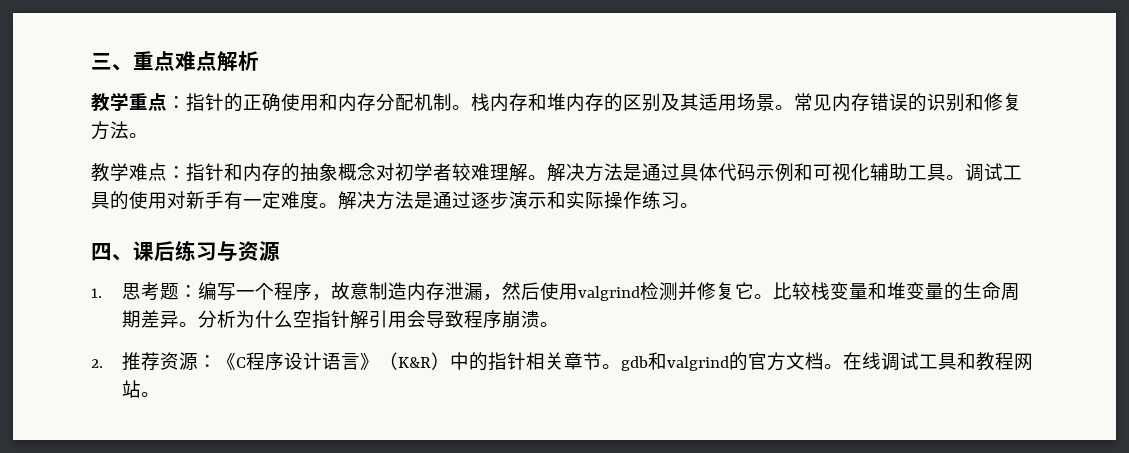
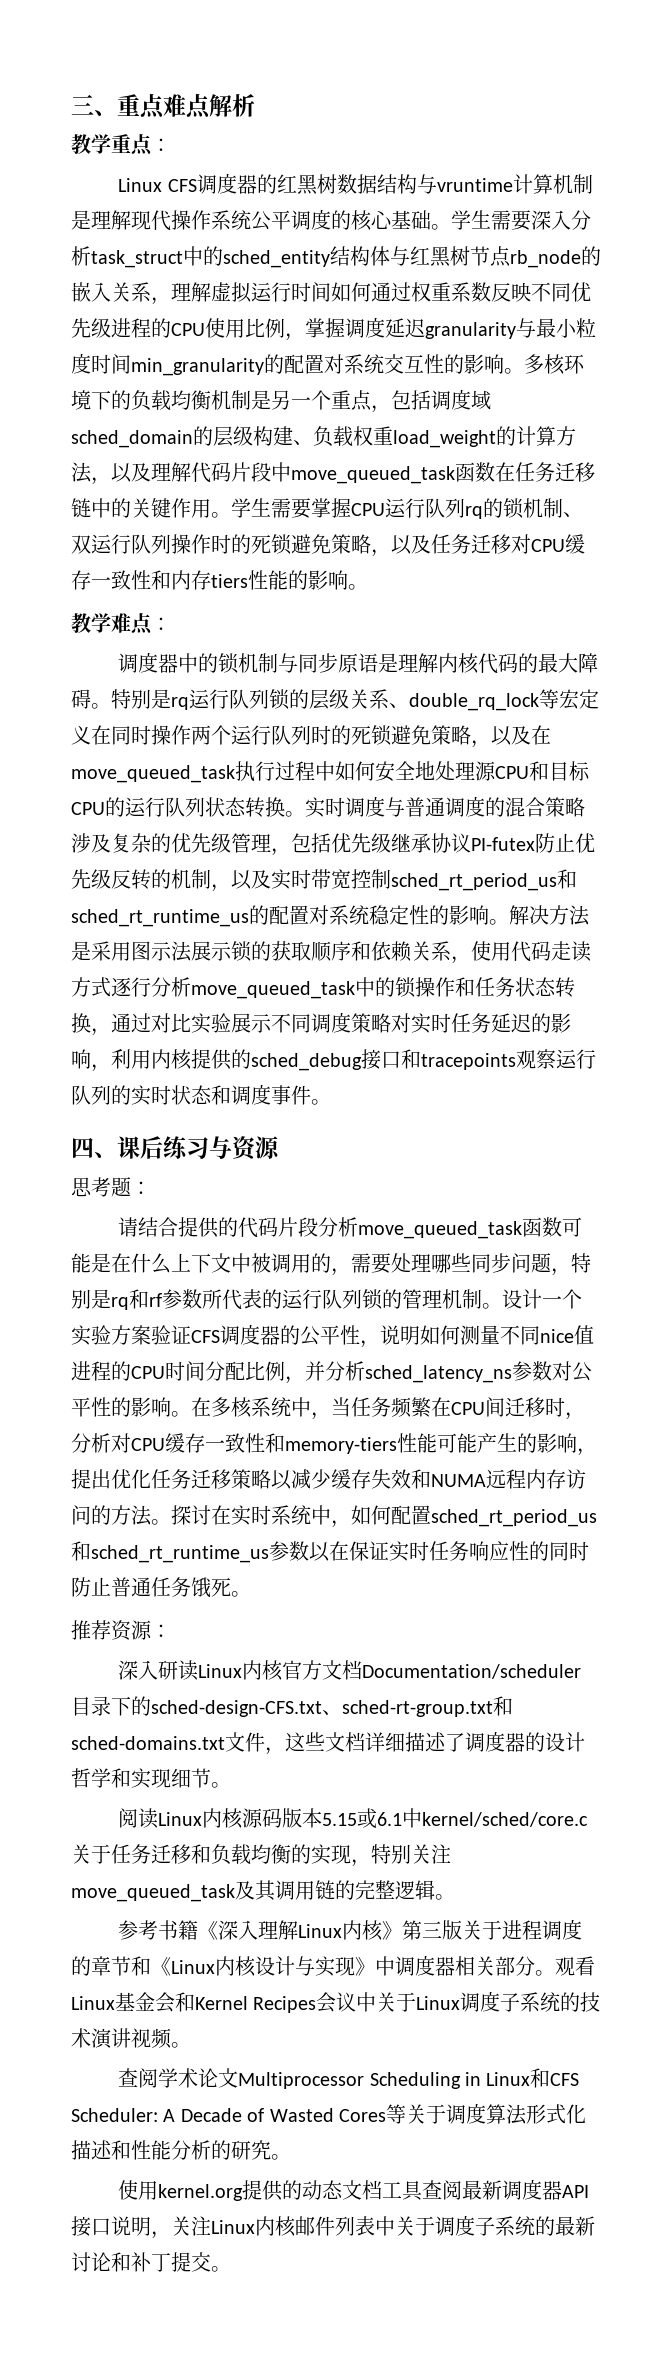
[186,93,1022,112] [91,121,148,140] [91,163,1022,182] [91,191,680,210] 指针的正确使用和内存分配机制。栈内存和堆内存的区别及其适用场景。常见内存错误的识别和修复方法。 // 教学难点：指针和内存的抽象概念对初学者较难理解。解决方法是通过具体代码示例和可视化辅助工具。调试工具的使用对新手有一定难度。解决方法是通过逐步演示和实际操作练习 -> [118,173,593,195] [71,209,591,231] [71,246,601,268] [71,282,591,305] [71,317,596,341] [71,353,585,376] [71,389,491,413] [71,426,576,448] [71,462,595,485] [71,498,583,519] [71,534,585,557] [71,570,368,590] [71,613,171,635] [118,652,599,674] [71,689,599,711] [71,725,551,748] [71,761,590,783] [71,796,585,818] [71,833,595,856] [71,869,577,892] [71,905,590,927] [71,941,591,964] [71,977,575,999] [71,1012,571,1036] [71,1049,596,1072] [71,1084,311,1106] // Linux CFS调度器的红黑树数据结构与vruntime计算机制是理解现代操作系统公平调度的核心基础。学生需要深入分析task_struct中的sched_entity结构体与红黑树节点rb_node的嵌入关系，理解虚拟运行时间如何通过权重系数反映不同优先级进程的CPU使用比例，掌握调度延迟granularity与最小粒度时间min_granularity的配置对系统交互性的影响。多核环境下的负载均衡机制是另一个重点，包括调度域sched_domain的层级构建、负载权重load_weight的计算方法，以及理解代码片段中move_queued_task函数在任务迁移链中的关键作用。学生需要掌握CPU运行队列rq的锁机制、双运行队列操作时的死锁避免策略，以及任务迁移对CPU缓存一致性和内存tiers性能的影响。 // 教学难点： // 调度器中的锁机制与同步原语是理解内核代码的最大障碍。特别是rq运行队列锁的层级关系、double_rq_lock等宏定义在同时操作两个运行队列时的死锁避免策略，以及在move_queued_task执行过程中如何安全地处理源CPU和目标CPU的运行队列状态转换。实时调度与普通调度的混合策略涉及复杂的优先级管理，包括优先级继承协议PI-futex防止优先级反转的机制，以及实时带宽控制sched_rt_period_us和sched_rt_runtime_us的配置对系统稳定性的影响。解决方法是采用图示法展示锁的获取顺序和依赖关系，使用代码走读方式逐行分析move_queued_task中的锁操作和任务状态转换，通过对比实验展示不同调度策略对实时任务延迟的影响，利用内核提供的sched_debug接口和tracepoints观察运行队列的实时状态和调度事件
[91,288,102,298] 1. -> (280, 1147) none
[198,282,1021,301] [122,310,560,329] [91,359,103,368] 编写一个程序，故意制造内存泄漏，然后使用valgrind检测并修复它。比较栈变量和堆变量的生命周期差异。分析为什么空指针解引用会导致程序崩溃。 // 2. -> [118,1217,583,1239] [71,1253,591,1276] [71,1289,582,1310] [71,1324,594,1348] [71,1361,592,1384] [71,1397,585,1420] [71,1433,597,1456] [71,1469,586,1490] [71,1505,597,1528] [71,1541,589,1563] [71,1577,251,1598] // 请结合提供的代码片段分析move_queued_task函数可能是在什么上下文中被调用的，需要处理哪些同步问题，特别是rq和rf参数所代表的运行队列锁的管理机制。设计一个实验方案验证CFS调度器的公平性，说明如何测量不同nice值进程的CPU时间分配比例，并分析sched_latency_ns参数对公平性的影响。在多核系统中，当任务频繁在CPU间迁移时，分析对CPU缓存一致性和memory-tiers性能可能产生的影响，提出优化任务迁移策略以减少缓存失效和NUMA远程内存访问的方法。探讨在实时系统中，如何配置sched_rt_period_us和sched_rt_runtime_us参数以在保证实时任务响应性的同时防止普通任务饿死。 //
[217,352,1034,371] [122,380,142,398] 《C程序设计语言》（K&R）中的指针相关章节。gdb和valgrind的官方文档。在线调试工具和教程网站 -> [118,1660,582,1681] [71,1696,513,1717] [71,1731,585,1755] [71,1768,231,1789] [118,1808,589,1829] [71,1844,451,1867] [71,1880,455,1902] [118,1919,583,1941] [71,1955,595,1977] [71,1991,601,2013] [71,2028,191,2049] [118,2068,580,2089] [71,2103,586,2125] [71,2140,291,2160] [118,2179,590,2201] [71,2215,595,2239] [71,2252,211,2272] // 深入研读Linux内核官方文档Documentation/scheduler目录下的sched-design-CFS.txt、sched-rt-group.txt和sched-domains.txt文件，这些文档详细描述了调度器的设计哲学和实现细节。 // 阅读Linux内核源码版本5.15或6.1中kernel/sched/core.c关于任务迁移和负载均衡的实现，特别关注move_queued_task及其调用链的完整逻辑。 // 参考书籍《深入理解Linux内核》第三版关于进程调度的章节和《Linux内核设计与实现》中调度器相关部分。观看Linux基金会和Kernel Recipes会议中关于Linux调度子系统的技术演讲视频。 // 查阅学术论文Multiprocessor Scheduling in Linux和CFS Scheduler: A Decade of Wasted Cores等关于调度算法形式化描述和性能分析的研究。 // 使用kernel.org提供的动态文档工具查阅最新调度器API接口说明，关注Linux内核邮件列表中关于调度子系统的最新讨论和补丁提交

